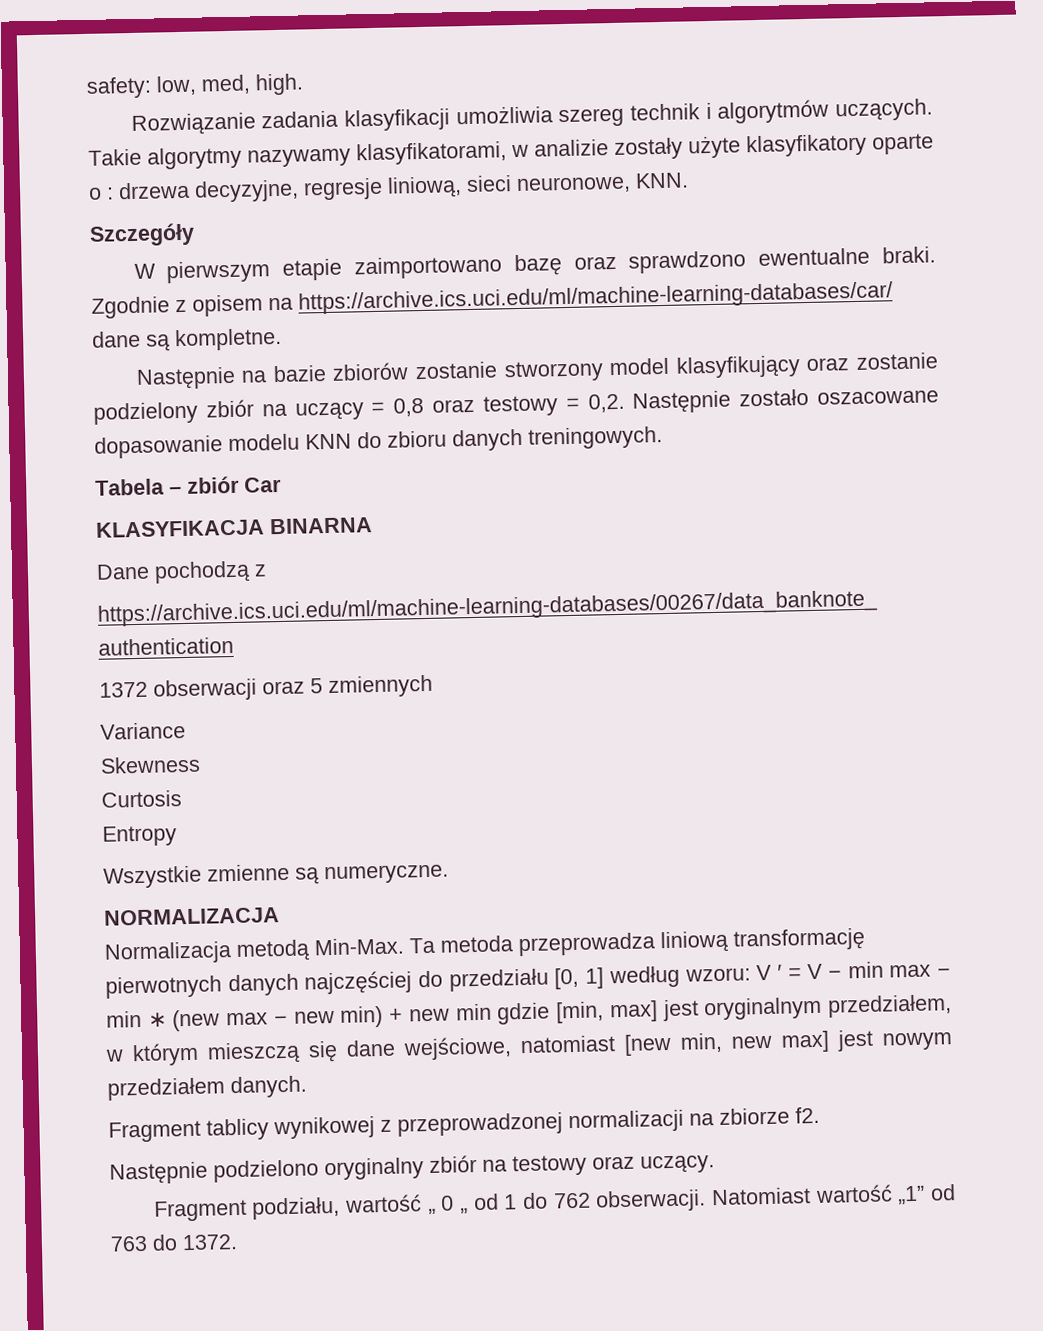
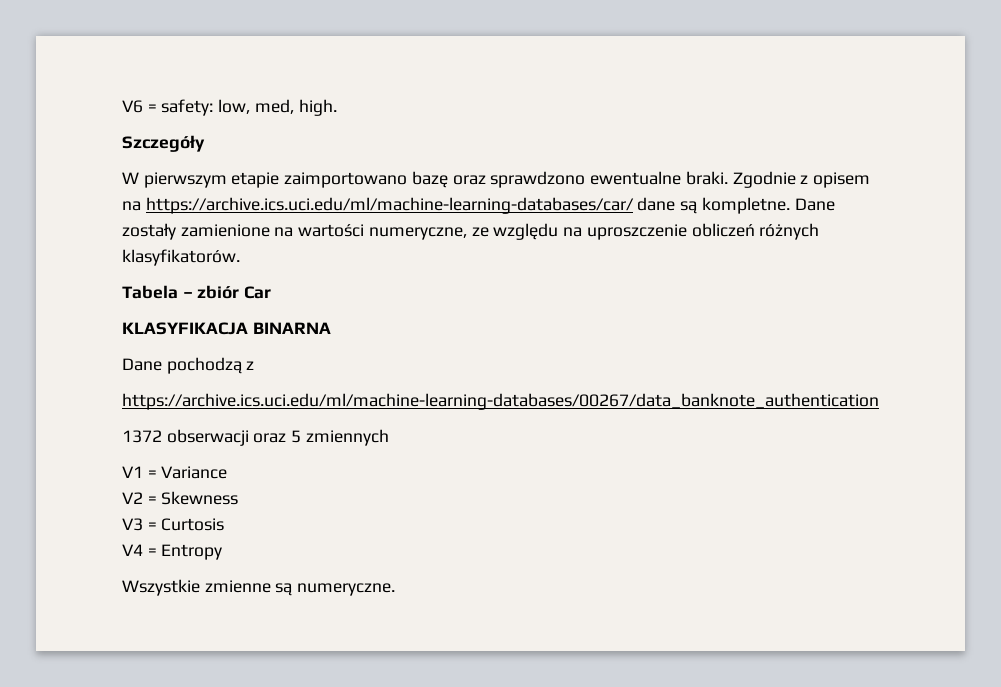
(86, 87) none -> [122,100,157,113] V6 =
[130,98,933,136] [88,133,934,170] [88,172,689,203] // Rozwiązanie zadania klasyfikacji umożliwia szereg technik i algorytmów uczących. Takie algorytmy nazywamy klasyfikatorami, w analizie zostały użyte klasyfikatory oparte o : drzewa decyzyjne, regresje liniową, sieci neuronowe, KNN. -> (337, 107) none
[135,352,938,390] [93,388,939,425] [94,426,663,459] // Następnie na bazie zbiorów zostanie stworzony model klasyfikujący oraz zostanie podzielony zbiór na uczący = 0,8 oraz testowy = 0,2. Następnie zostało oszacowane dopasowanie modelu KNN do zbioru danych treningowych. -> [794,198,835,211] [122,223,820,240] [122,249,240,266] Dane zostały zamienione na wartości numeryczne, ze względu na uproszczenie obliczeń różnych klasyfikatorów.
(433, 686) none -> [122,466,157,478] V1 =
(186, 730) none -> [122,492,157,504] V2 =
(201, 764) none -> [122,518,157,531] V3 =
(182, 799) none -> [122,544,157,556] V4 =
[104,907,280,926] [104,927,865,965] [105,961,951,999] [106,994,953,1032] [105,1029,953,1067] [107,1075,307,1101] [108,1106,820,1143] [109,1154,715,1185] [153,1184,956,1222] [110,1234,238,1252] // NORMALIZACJA // Normalizacja metodą Min-Max. Ta metoda przeprowadza liniową transformację pierwotnych danych najczęściej do przedziału [0, 1] według wzoru: V ′ = V − min max − min ∗ (new max − new min) + new min gdzie [min, max] jest oryginalnym przedziałem, w którym mieszczą się dane wejściowe, natomiast [new min, new max] jest nowym przedziałem danych. // Fragment tablicy wynikowej z przeprowadzonej normalizacji na zbiorze f2. // Następnie podzielono oryginalny zbiór na testowy oraz uczący. // Fragment podziału, wartość „ 0 „ od 1 do 762 obserwacji. Natomiast wartość „1” od 763 do 1372. -> (396, 589) none

